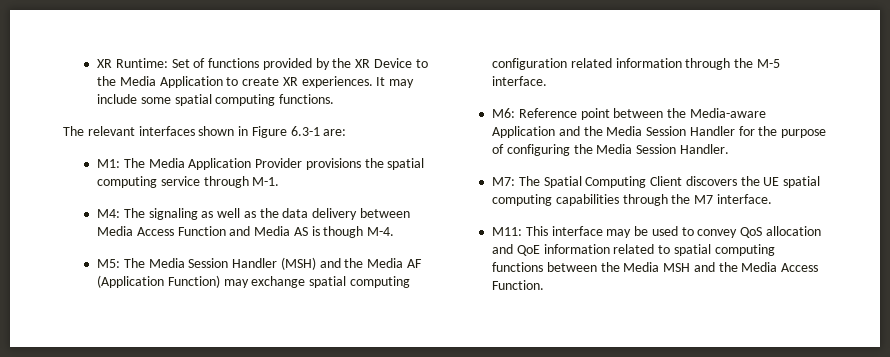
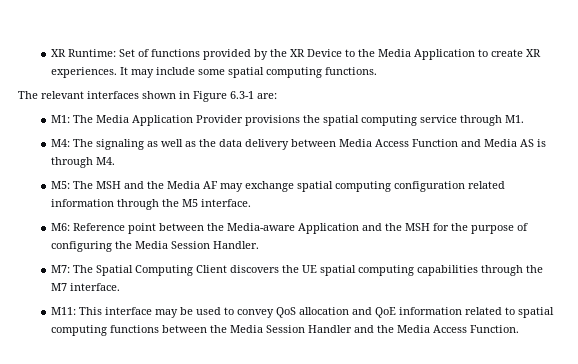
[252,177,280,186] M-1. -> [505,115,525,123] M1.
[323,226,395,238] though M-4. -> [51,157,116,168] through M4.
[148,257,316,270] Media Session Handler (MSH) -> [96,181,122,189] MSH
[96,275,220,288] (Application Function) -> (219, 185) none
[756,59,780,68] M-5 -> [182,199,199,207] M5
[606,126,735,136] Media Session Handler -> [405,223,431,231] MSH
[663,263,691,272] MSH -> [266,325,353,333] Session Handler

